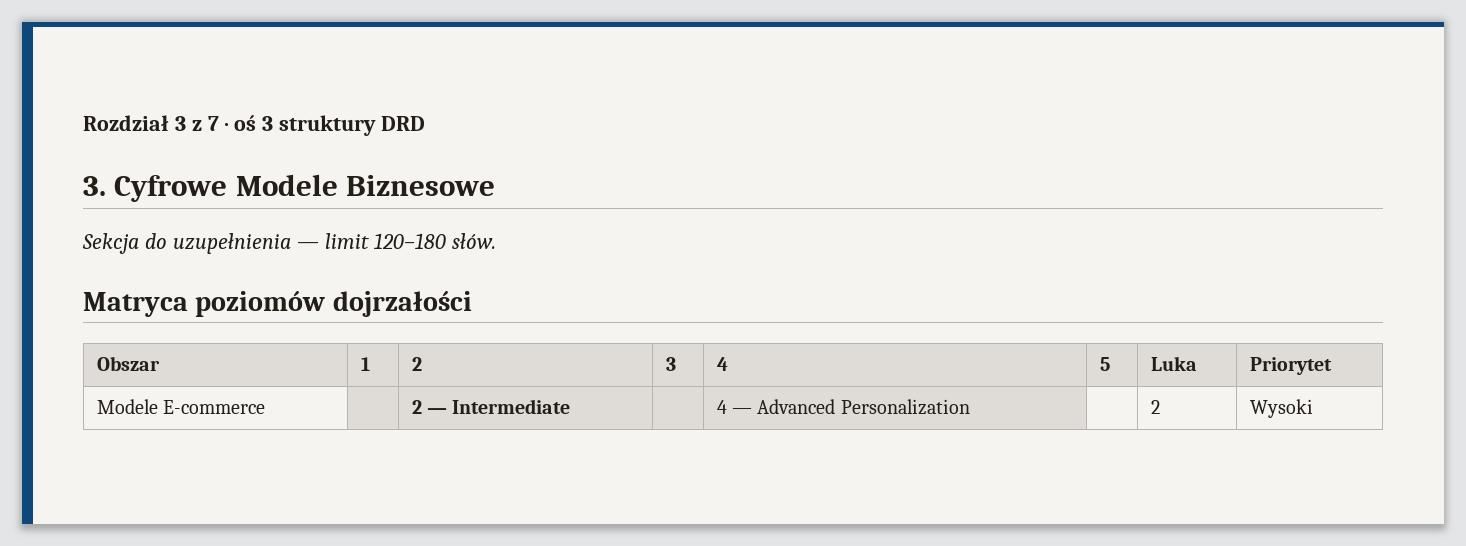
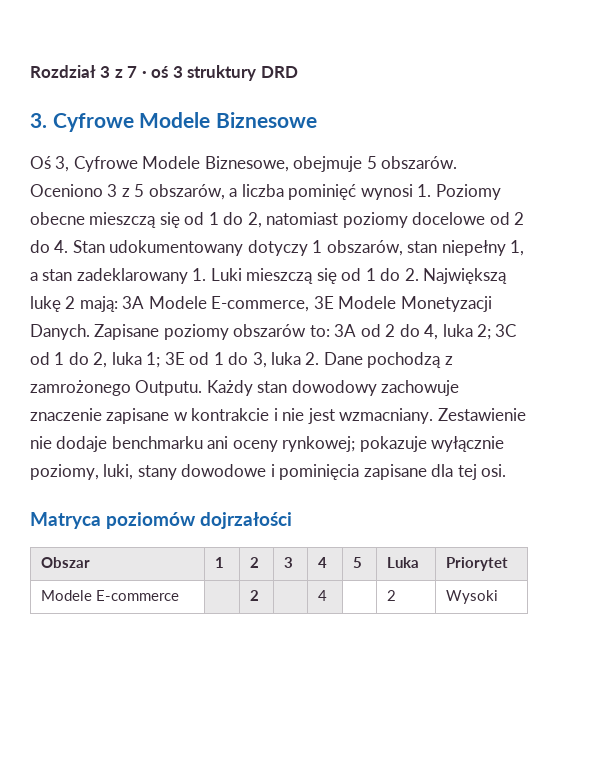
[82,233,496,254] Sekcja do uzupełnienia — limit 120–180 słów. -> [30,156,458,172] [30,184,501,200] [30,212,525,228] [30,240,525,256] [30,268,508,284] [30,296,492,312] [30,324,517,340] [30,352,453,368] [30,380,460,396] [30,408,526,424] [30,436,505,452] [30,464,507,480] Oś 3, Cyfrowe Modele Biznesowe, obejmuje 5 obszarów. Oceniono 3 z 5 obszarów, a liczba pominięć wynosi 1. Poziomy obecne mieszczą się od 1 do 2, natomiast poziomy docelowe od 2 do 4. Stan udokumentowany dotyczy 1 obszarów, stan niepełny 1, a stan zadeklarowany 1. Luki mieszczą się od 1 do 2. Największą lukę 2 mają: 3A Modele E-commerce, 3E Modele Monetyzacji Danych. Zapisane poziomy obszarów to: 3A od 2 do 4, luka 2; 3C od 1 do 2, luka 1; 3E od 1 do 3, luka 2. Dane pochodzą z zamrożonego Outputu. Każdy stan dowodowy zachowuje znaczenie zapisane w kontrakcie i nie jest wzmacniany. Zestawienie nie dodaje benchmarku ani oceny rynkowej; pokazuje wyłącznie poziomy, luki, stany dowodowe i pominięcia zapisane dla tej osi.
[426,399,571,414] [716,399,970,415] — Intermediate | | 4 — Advanced Personalization -> [317,590,327,601] | | 4

